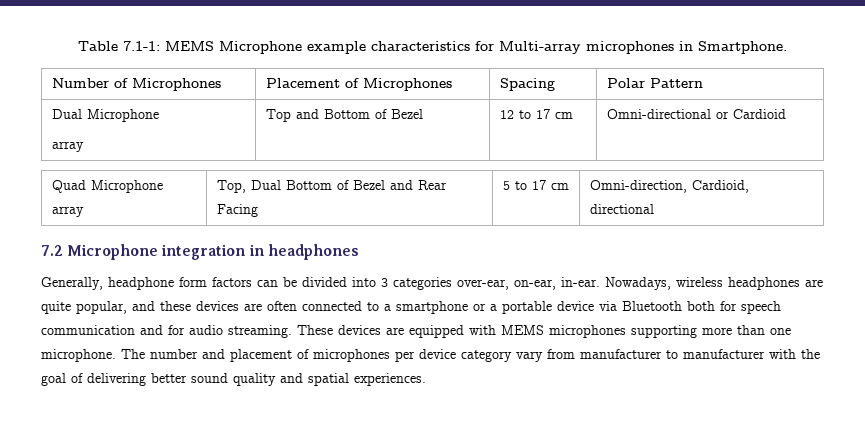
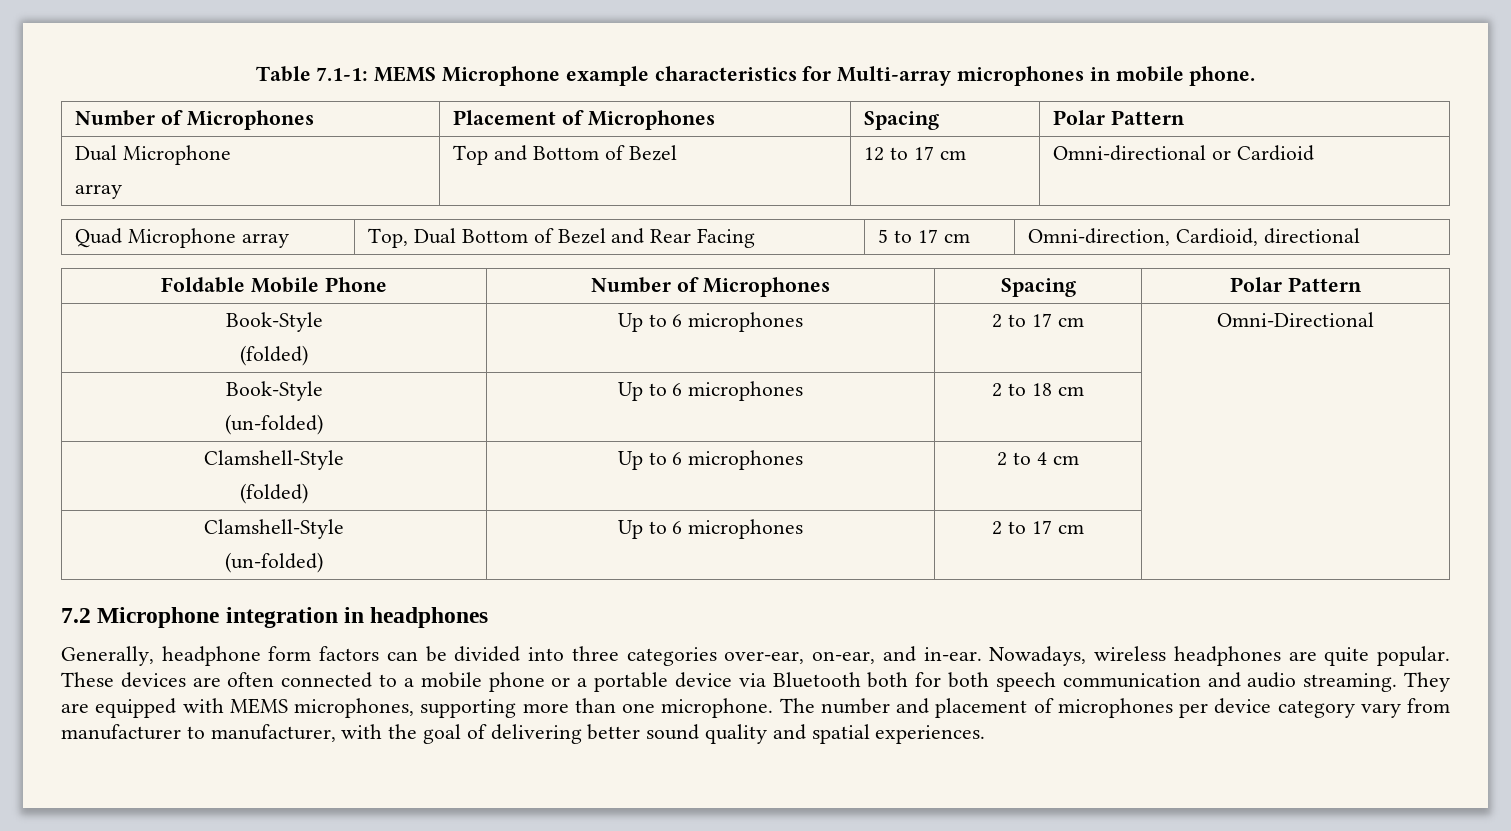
[698,41,787,54] Smartphone. -> [1115,66,1256,86] mobile phone.
(654, 209) none -> [161,277,387,293] [591,277,830,297] [1000,278,1076,297] [1230,277,1362,292] [225,312,323,332] [240,345,308,366] [617,312,804,332] [992,313,1084,328] [1217,312,1374,327] [225,381,323,401] [225,414,323,435] [617,381,804,401] [992,383,1084,397] [204,450,344,470] [240,483,308,504] [617,450,804,470] [997,452,1079,466] [204,519,344,539] [225,552,323,573] [617,519,804,539] [992,520,1084,535] // Foldable Mobile Phone | Number of Microphones | Spacing | Polar Pattern // Book-Style // (folded) | Up to 6 microphones | 2 to 17 cm | Omni-Directional // Book-Style // (un-folded) | Up to 6 microphones | 2 to 18 cm | // Clamshell-Style // (folded) | Up to 6 microphones | 2 to 4 cm | // Clamshell-Style // (un-folded) | Up to 6 microphones | 2 to 17 cm |
[381,278,388,287] 3 -> [571,646,619,661] three
(556, 284) none -> [882,646,916,662] and
[76,301,191,314] popular, and these -> [1376,646,1450,666] [61,672,114,687] popular. These
[396,301,468,314] smartphone -> [420,672,545,692] mobile phone
(737, 306) none -> [948,672,990,688] both
[168,325,185,335] for -> (1241, 680) none
[297,325,381,335] These devices -> [1404,672,1451,692] They
[549,325,626,338] microphones -> [294,698,414,718] microphones,
[683,349,765,359] manufacturer -> [210,724,336,742] manufacturer,

